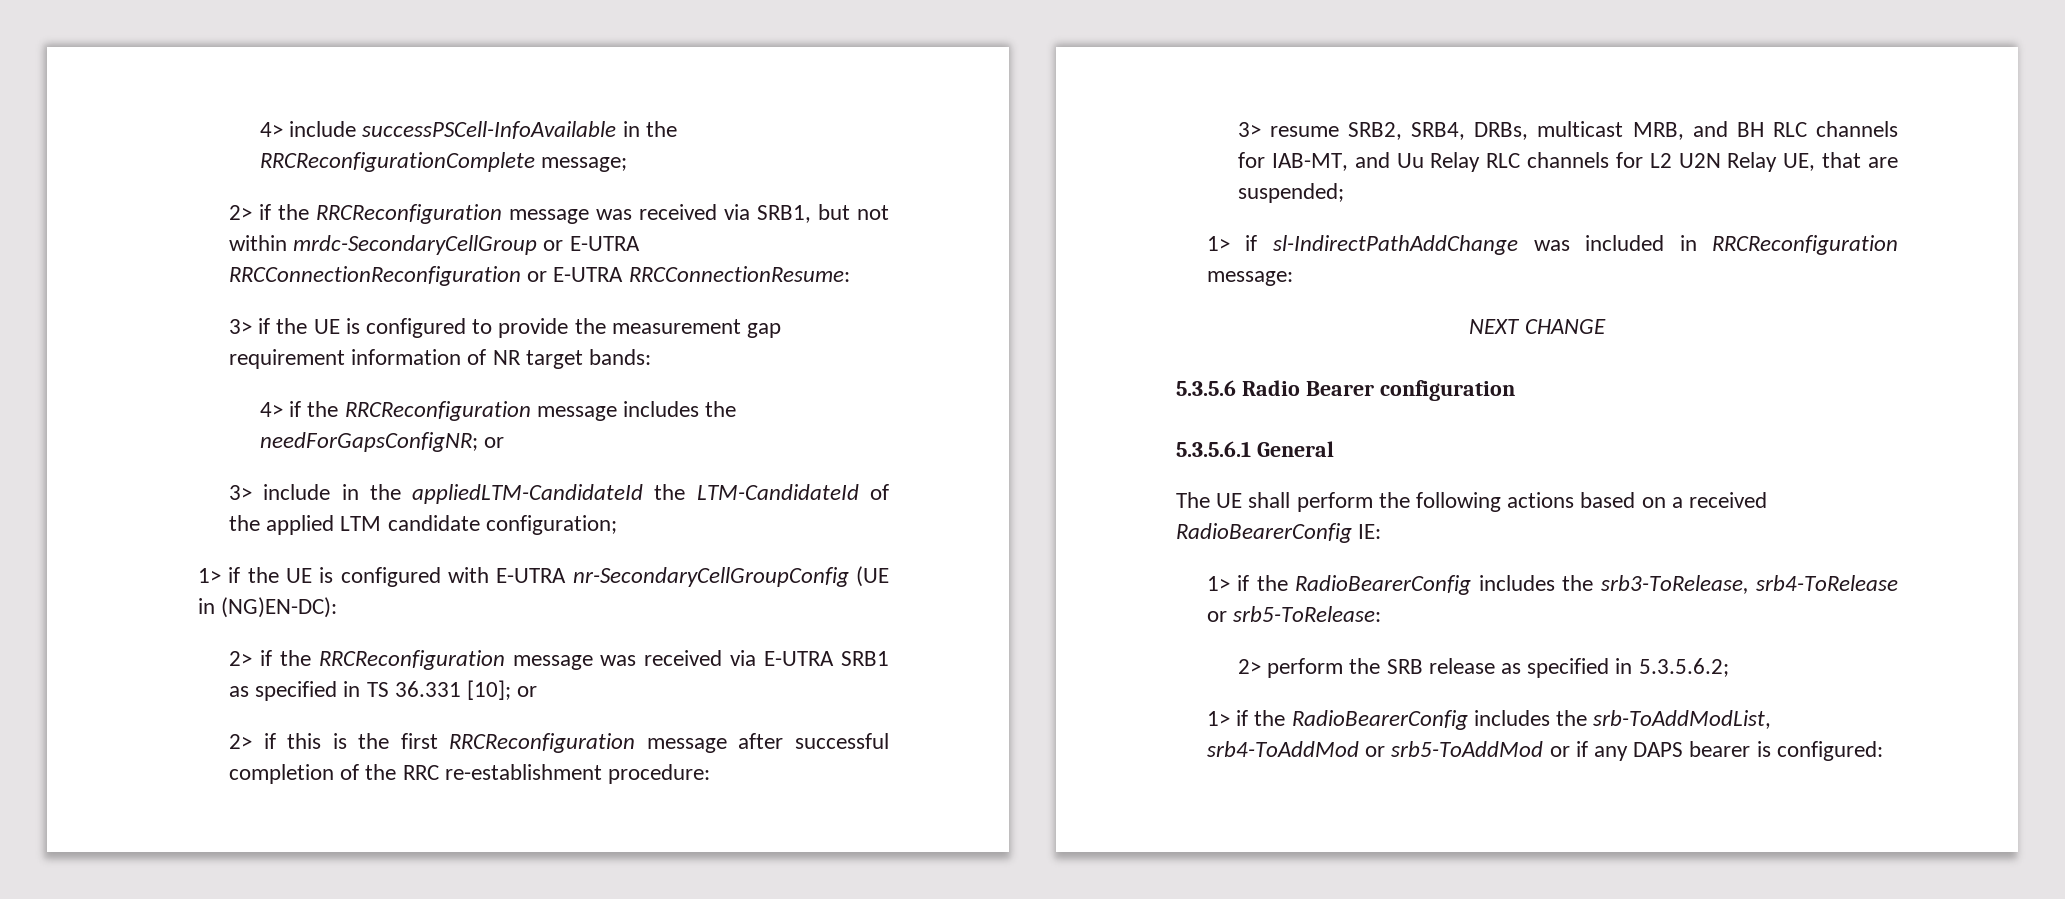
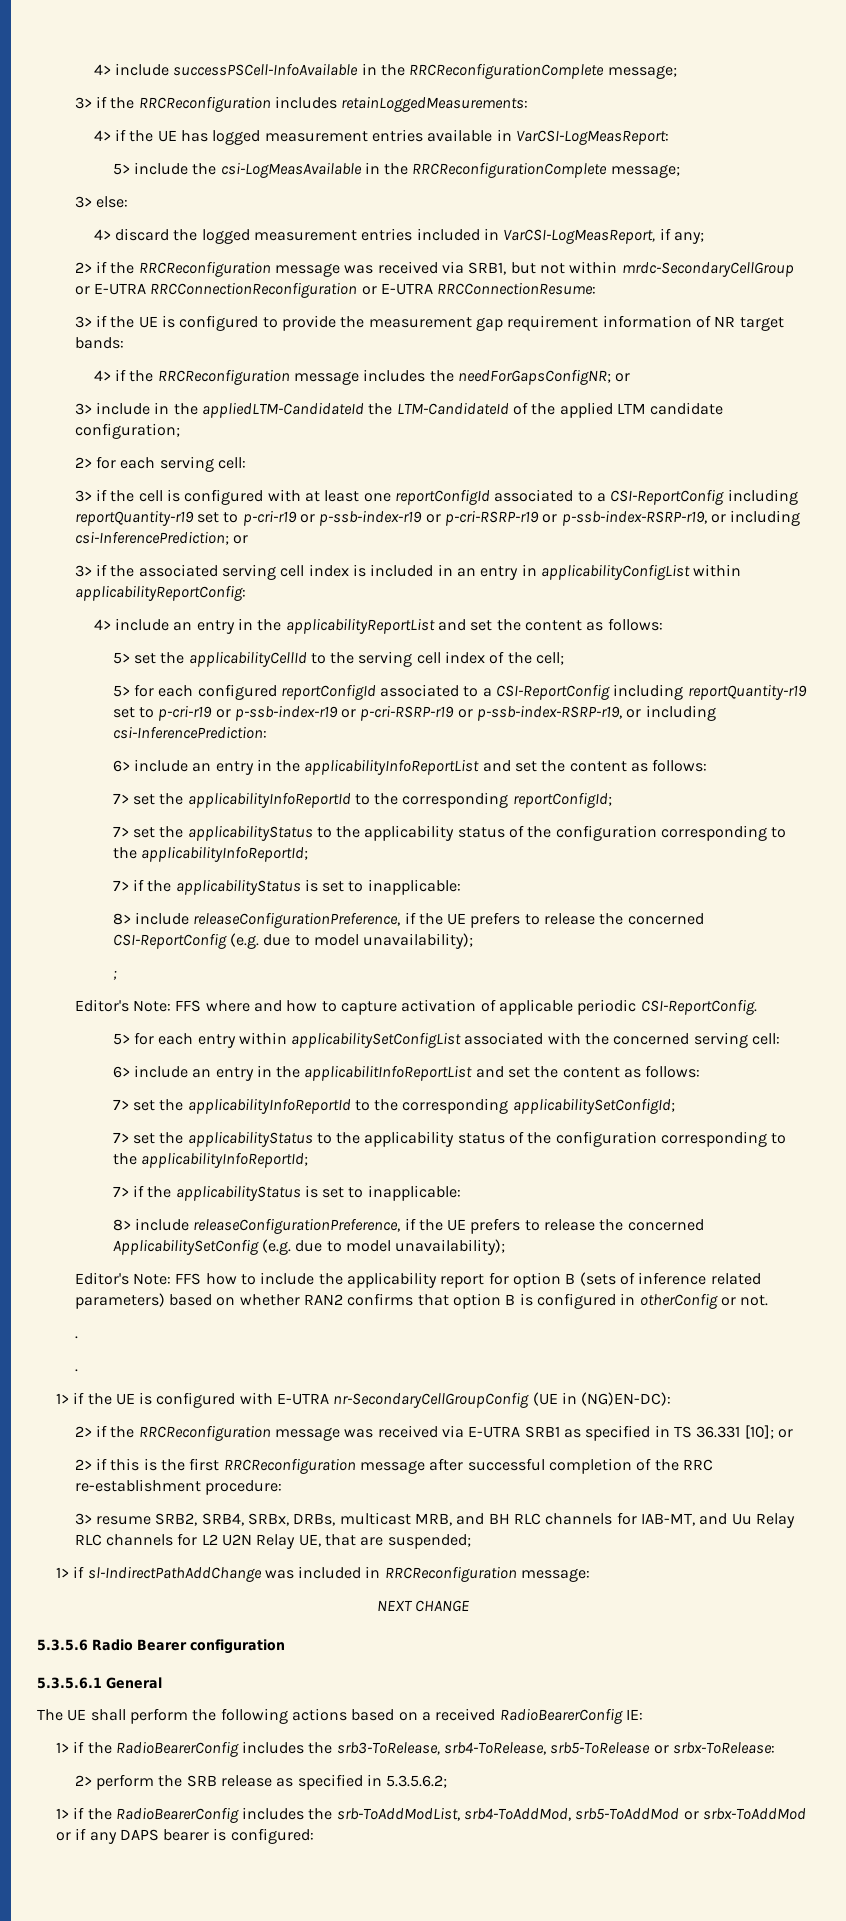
(628, 164) none -> [74,96,529,112] [93,129,669,145] [112,162,680,178] [74,196,129,208] [93,228,704,244] // 3> if the RRCReconfiguration includes retainLoggedMeasurements: // 4> if the UE has logged measurement entries available in VarCSI-LogMeasReport: // 5> include the csi-LogMeasAvailable in the RRCReconfigurationComplete message; // 3> else: // 4> discard the logged measurement entries included in VarCSI-LogMeasReport, if any;
(617, 525) none -> [74,456,247,472] [74,489,798,505] [74,510,801,526] [74,531,249,545] [74,564,742,580] [74,585,246,601] [93,618,663,634] [112,651,565,667] [112,684,807,700] [112,705,716,721] [112,726,267,739] [112,759,708,775] [112,792,612,808] [112,825,787,841] [112,846,308,862] [112,879,461,895] [112,912,704,928] [112,933,474,949] [112,970,117,980] [74,999,757,1015] [112,1032,781,1048] [112,1065,701,1081] [112,1098,675,1114] [112,1131,787,1147] [112,1152,308,1168] [112,1185,461,1201] [112,1218,704,1234] [112,1239,506,1255] [74,1272,761,1288] [74,1293,769,1309] [74,1336,78,1339] [74,1369,78,1372] // 2> for each serving cell: // 3> if the cell is configured with at least one reportConfigId associated to a CSI-ReportConfig including reportQuantity-r19 set to p-cri-r19 or p-ssb-index-r19 or p-cri-RSRP-r19 or p-ssb-index-RSRP-r19, or including csi-InferencePrediction; or // 3> if the associated serving cell index is included in an entry in applicabilityConfigList within applicabilityReportConfig: // 4> include an entry in the applicabilityReportList and set the content as follows: // 5> set the applicabilityCellId to the serving cell index of the cell; // 5> for each configured reportConfigId associated to a CSI-ReportConfig including reportQuantity-r19 set to p-cri-r19 or p-ssb-index-r19 or p-cri-RSRP-r19 or p-ssb-index-RSRP-r19, or including csi-InferencePrediction: // 6> include an entry in the applicabilityInfoReportList and set the content as follows: // 7> set the applicabilityInfoReportId to the corresponding reportConfigId; // 7> set the applicabilityStatus to the applicability status of the configuration corresponding to the applicabilityInfoReportId; // 7> if the applicabilityStatus is set to inapplicable: // 8> include releaseConfigurationPreference, if the UE prefers to release the concerned CSI-ReportConfig (e.g. due to model unavailability); // ; // Editor's Note: FFS where and how to capture activation of applicable periodic CSI-ReportConfig. // 5> for each entry within applicabilitySetConfigList associated with the concerned serving cell: // 6> include an entry in the applicabilitInfoReportList and set the content as follows: // 7> set the applicabilityInfoReportId to the corresponding applicabilitySetConfigId; // 7> set the applicabilityStatus to the applicability status of the configuration corresponding to the applicabilityInfoReportId; // 7> if the applicabilityStatus is set to inapplicable: // 8> include releaseConfigurationPreference, if the UE prefers to release the concerned ApplicabilitySetConfig (e.g. due to model unavailability); // Editor's Note: FFS how to include the applicability report for option B (sets of inference related parameters) based on whether RAN2 confirms that option B is configured in otherConfig or not. // . // .
(1466, 131) none -> [248,1513,290,1526] SRBx,
[1756,575,1898,591] [1206,606,1382,622] srb4-ToRelease or srb5-ToRelease: -> [444,1742,776,1755] srb4-ToRelease, srb5-ToRelease or srbx-ToRelease:
[1206,741,1544,757] srb4-ToAddMod or srb5-ToAddMod -> [464,1808,807,1821] srb4-ToAddMod, srb5-ToAddMod or srbx-ToAddMod

